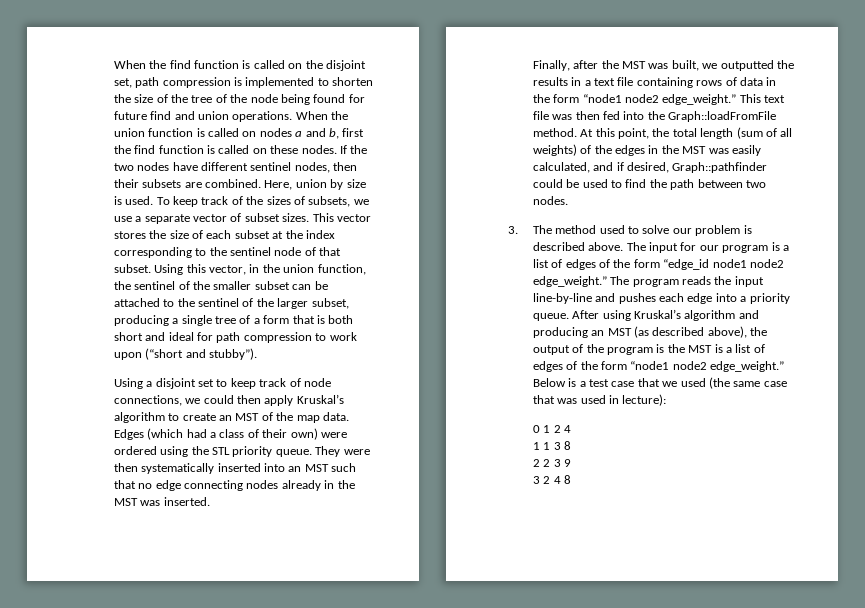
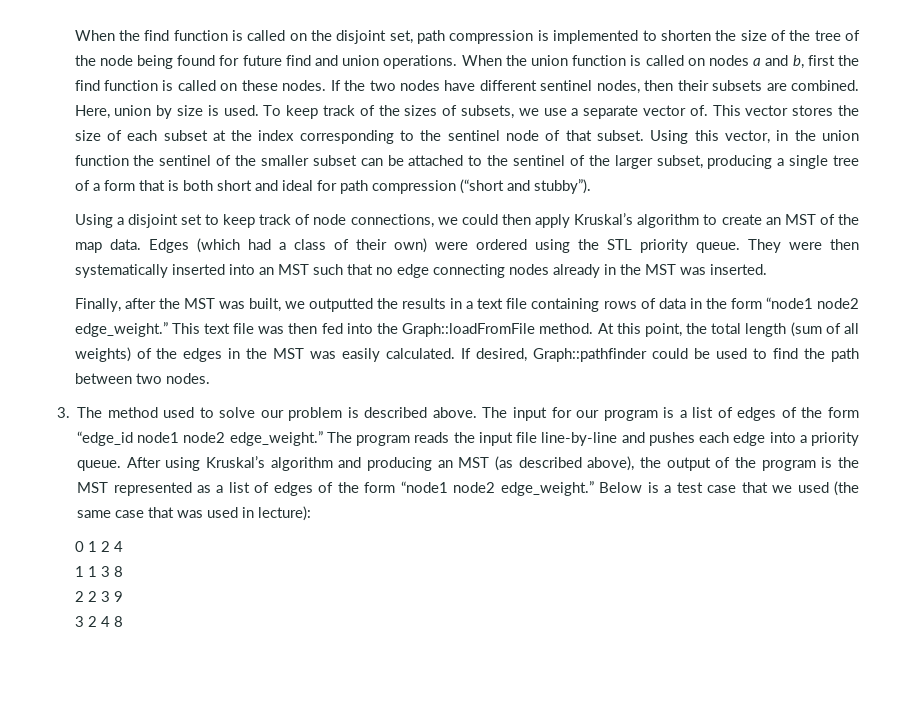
[230,213,310,222] of subset sizes. -> [689,105,708,116] of.
[317,264,366,275] function, -> [74,155,129,166] function
[315,332,357,341] [113,352,142,360] to work upon -> (456, 187) none
[532,162,624,173] calculated, and if -> [386,348,472,359] calculated. If
(764, 281) none -> [516,432,538,443] file
[714,344,723,353] is -> [113,482,211,496] represented as

